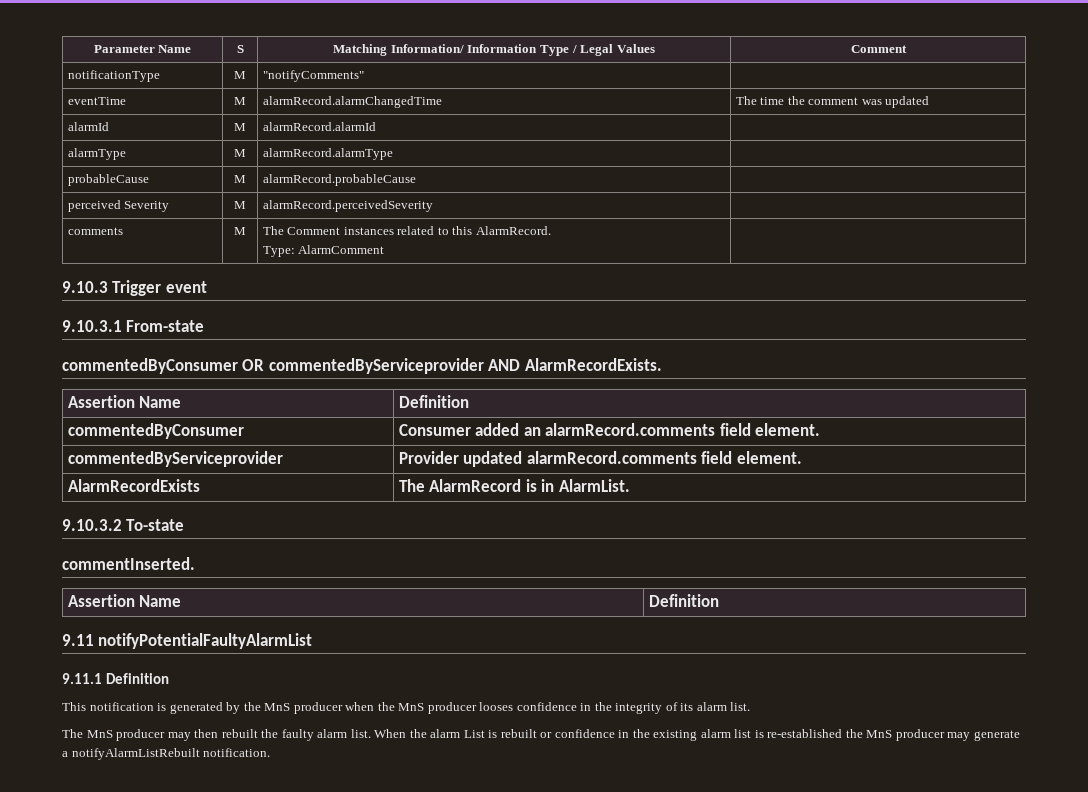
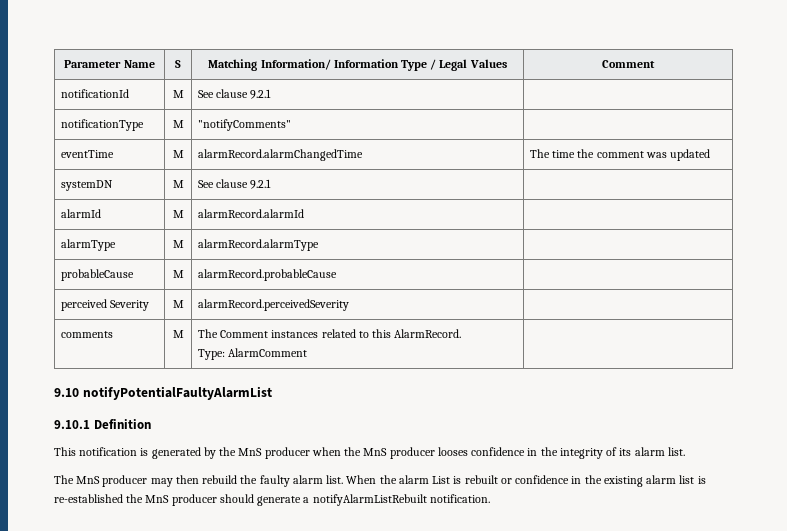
(907, 49) none -> [61,89,130,98] [172,90,184,98] [198,89,272,99] // notificationId | M | See clause 9.2.1 |
(930, 102) none -> [61,180,114,191] [172,180,184,188] [198,179,272,189] // systemDN | M | See clause 9.2.1 |
[62,280,207,296] [62,320,205,332] [62,358,662,374] [67,395,182,408] [398,395,469,408] [67,423,244,439] [398,423,821,436] [67,451,283,467] [398,451,802,467] [67,479,200,492] [398,479,630,492] [62,519,185,531] [62,557,195,570] [67,594,182,607] [648,594,719,607] [62,634,94,646] 9.10.3 Trigger event // 9.10.3.1 From-state // commentedByConsumer OR commentedByServiceprovider AND AlarmRecordExists. // Assertion Name | Definition // commentedByConsumer | Consumer added an alarmRecord.comments field element. // commentedByServiceprovider | Provider updated alarmRecord.comments field element. // AlarmRecordExists | The AlarmRecord is in AlarmList. // 9.10.3.2 To-state // commentInserted. // Assertion Name | Definition // 9.11 -> [54,388,79,397] 9.10
[62,673,102,684] 9.11.1 -> [54,420,90,429] 9.10.1
[221,729,258,738] rebuilt -> [202,475,238,484] rebuild
[947,732,971,741] may -> [219,494,254,503] should

